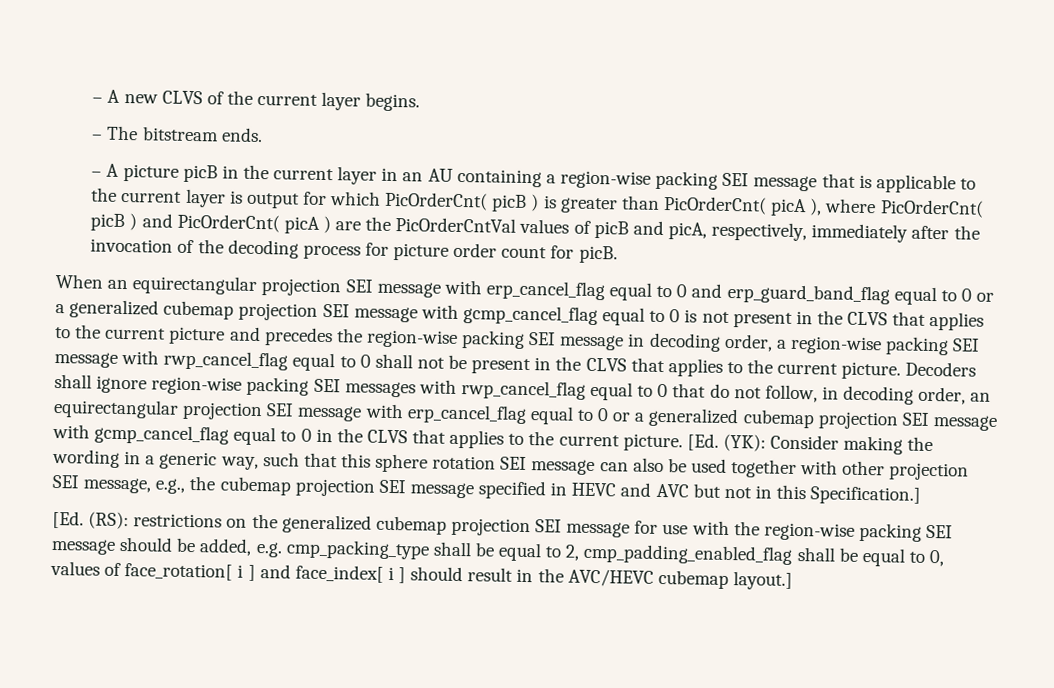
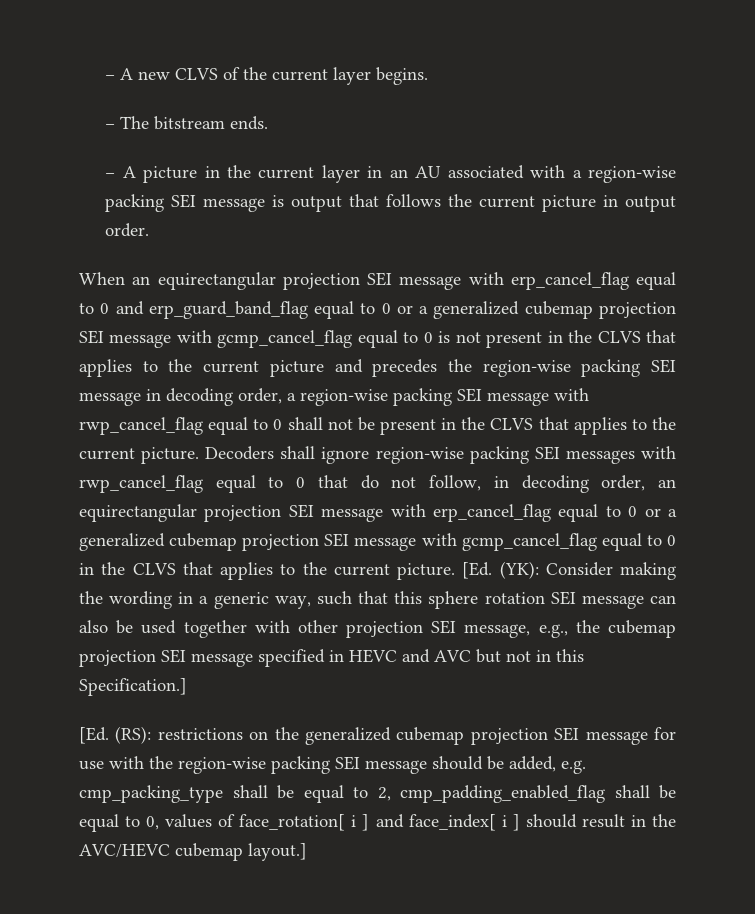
[182,164,218,183] picB -> (198, 174) none
[456,168,976,194] [91,187,984,218] [90,213,980,243] [90,238,618,264] containing a region-wise packing SEI message that is applicable to the current layer is output for which PicOrderCnt( picB ) is greater than PicOrderCnt( picA ), where PicOrderCnt( picB ) and PicOrderCnt( picA ) are the PicOrderCntVal values of picB and picA, respectively, immediately after the invocation of the decoding process for picture order count for picB. -> [447,165,676,183] [105,194,676,212] [105,223,150,237] associated with a region-wise packing SEI message is output that follows the current picture in output order.

